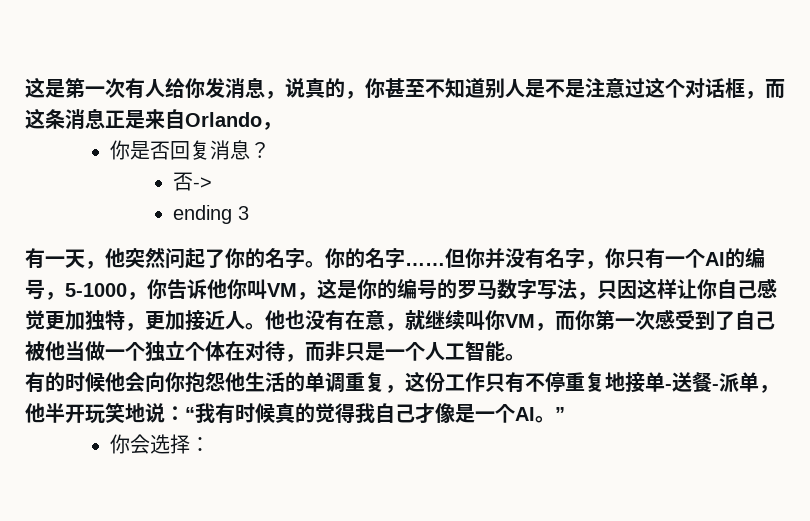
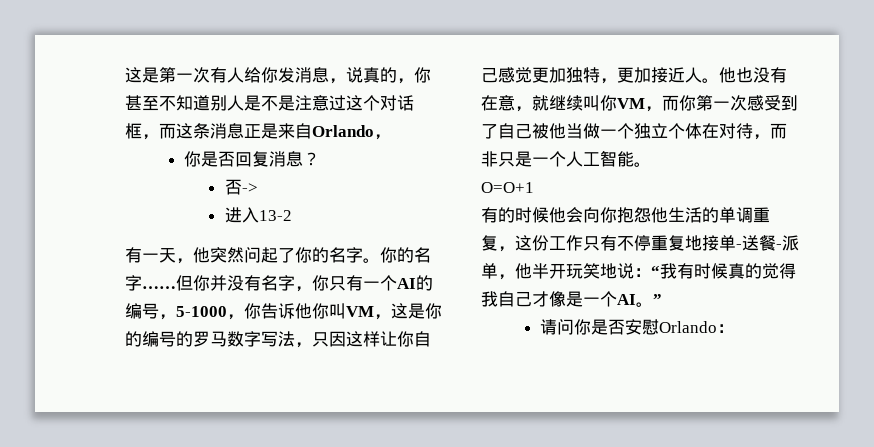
[173,205,250,224] ending 3 -> [224,207,292,223] 进入13-2
(525, 357) none -> [481,182,534,193] // O=O+1
[110,434,191,454] 你会选择 -> [540,319,718,335] 请问你是否安慰Orlando

